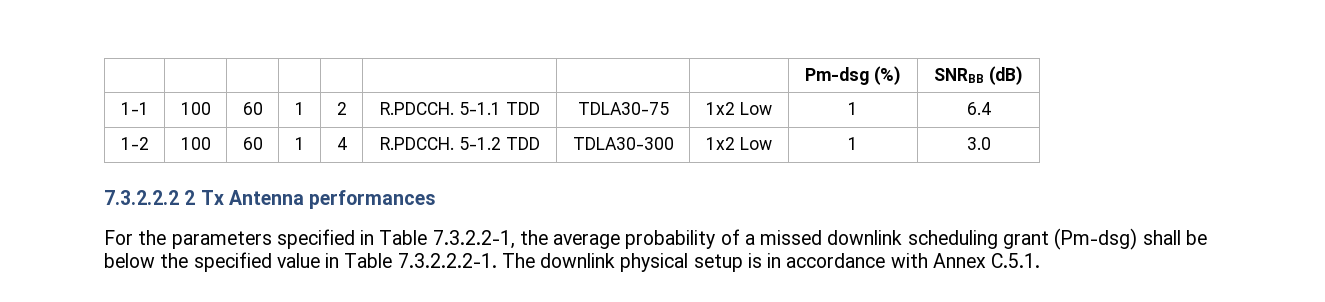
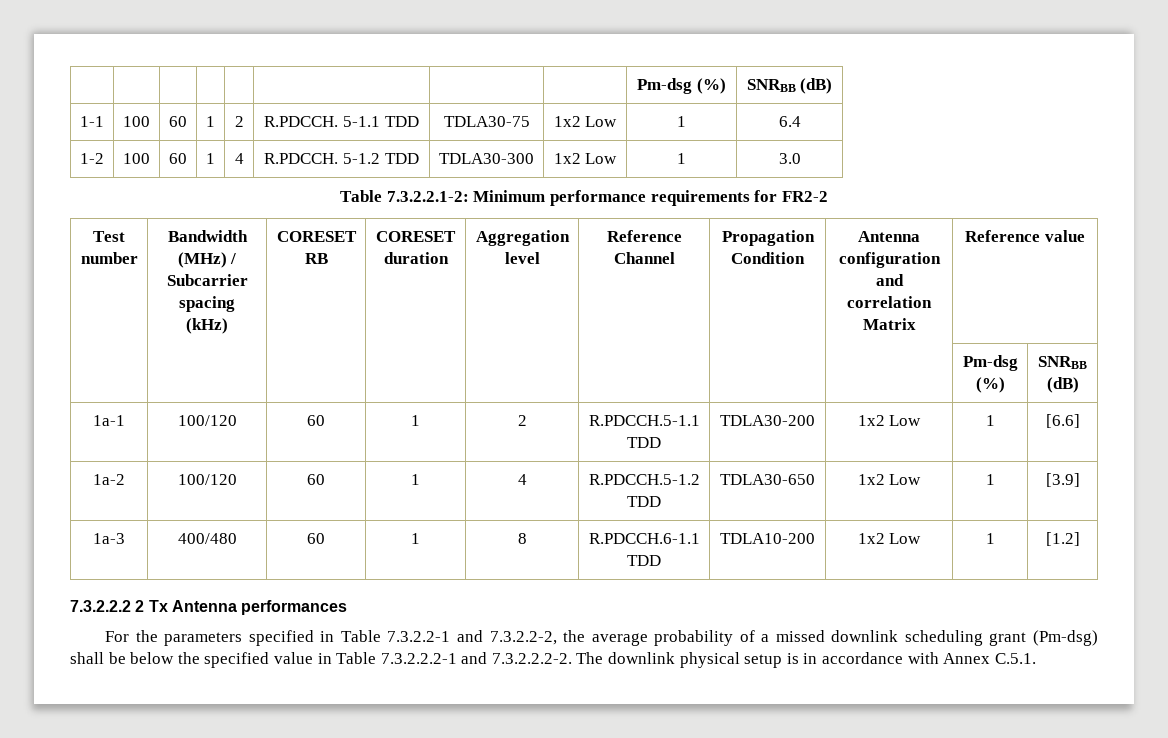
(991, 143) none -> [340,190,828,206] [93,231,125,242] [80,252,138,264] [167,230,248,242] [177,252,237,268] [166,274,248,286] [179,296,235,312] [186,318,228,334] [276,231,357,242] [304,253,328,264] [376,231,456,242] [383,252,449,264] [475,230,570,246] [504,252,540,264] [606,230,682,242] [613,252,675,264] [721,230,815,246] [731,252,805,264] [858,231,920,242] [838,252,941,268] [875,274,904,286] [847,296,932,308] [862,318,916,330] [965,230,1085,242] [962,355,1018,371] [975,377,1005,393] [1038,356,1087,369] [1046,377,1079,393] [93,415,125,426] [177,415,237,426] [307,415,325,426] [411,415,420,426] [517,415,527,426] [588,415,700,426] [627,437,661,448] [720,415,815,426] [857,415,922,426] [985,415,995,426] [1045,414,1080,428] [93,474,125,485] [177,474,237,485] [307,474,325,485] [411,474,420,485] [517,474,527,485] [588,474,700,485] [627,496,661,507] [720,474,815,485] [857,474,922,485] [985,474,995,485] [1045,473,1080,487] [93,533,125,544] [177,533,237,544] [307,533,325,544] [411,533,420,544] [517,533,527,544] [588,533,700,544] [627,555,661,566] [720,533,815,544] [857,533,922,544] [985,533,995,544] [1045,532,1080,546] // Table 7.3.2.2.1-2: Minimum performance requirements for FR2-2 // Test number | Bandwidth (MHz) / Subcarrier spacing (kHz) | CORESET RB | CORESET duration | Aggregation level | Reference Channel | Propagation Condition | Antenna configuration and correlation Matrix | Reference value // | | | | | | | | Pm-dsg (%) | SNRBB (dB) // 1a-1 | 100/120 | 60 | 1 | 2 | R.PDCCH.5-1.1 TDD | TDLA30-200 | 1x2 Low | 1 | [6.6] // 1a-2 | 100/120 | 60 | 1 | 4 | R.PDCCH.5-1.2 TDD | TDLA30-650 | 1x2 Low | 1 | [3.9] // 1a-3 | 400/480 | 60 | 1 | 8 | R.PDCCH.6-1.1 TDD | TDLA10-200 | 1x2 Low | 1 | [1.2]
[432,230,515,249] 7.3.2.2-1, -> [387,630,557,645] 7.3.2.2-1 and 7.3.2.2-2,
[397,253,497,268] 7.3.2.2.2-1. -> [380,652,572,664] 7.3.2.2.2-1 and 7.3.2.2.2-2.

